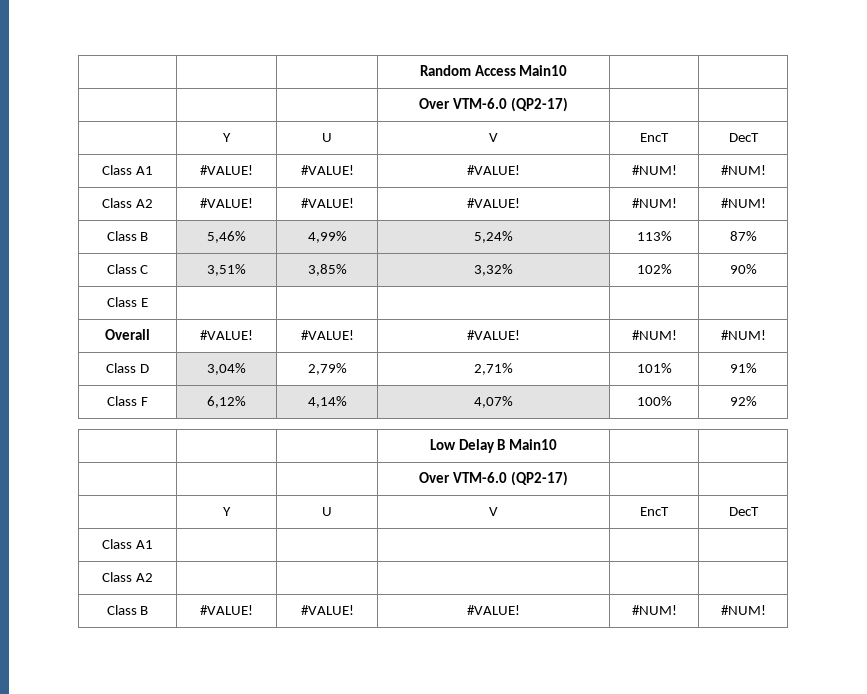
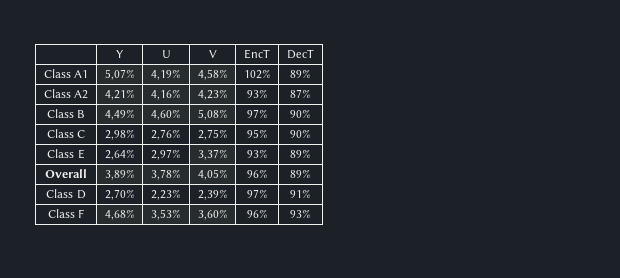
[419,65,568,76] [419,97,568,112] [223,133,231,142] [322,133,332,142] [489,133,499,142] [640,133,669,142] [728,133,759,142] [102,165,153,175] [200,165,253,175] [300,165,354,175] [467,165,520,175] [631,165,677,175] [720,165,766,175] [102,198,153,208] [200,198,253,208] [300,198,354,208] [467,198,520,208] [631,198,677,208] [720,198,766,208] [106,231,149,241] [207,231,246,243] [307,231,347,243] [474,231,513,243] [636,231,672,241] [729,231,757,241] [106,264,149,274] [207,264,246,276] [307,264,347,276] [474,264,513,276] [636,264,672,274] [729,264,757,274] [107,297,148,307] [105,329,150,340] [200,330,253,340] [300,330,354,340] [467,330,520,340] [631,330,677,340] [720,330,766,340] [106,363,149,373] [207,363,246,375] [307,363,347,375] [474,363,513,375] [636,363,672,373] [729,363,757,373] [107,396,148,406] [207,396,246,408] [307,396,347,408] [474,396,513,408] [636,396,672,406] [729,396,757,406] [429,439,558,453] [419,471,568,486] [223,507,231,516] [322,507,332,516] [489,507,499,516] [640,507,669,516] [728,507,759,516] [102,539,153,549] [102,572,153,582] [106,605,149,615] [200,605,253,615] [300,605,354,615] [467,605,520,615] [631,605,677,615] [720,605,766,615] | | | Random Access Main10 | | // | | | Over VTM-6.0 (QP2-17) | | // | Y | U | V | EncT | DecT // Class A1 | #VALUE! | #VALUE! | #VALUE! | #NUM! | #NUM! // Class A2 | #VALUE! | #VALUE! | #VALUE! | #NUM! | #NUM! // Class B | 5,46% | 4,99% | 5,24% | 113% | 87% // Class C | 3,51% | 3,85% | 3,32% | 102% | 90% // Class E | | | | | // Overall | #VALUE! | #VALUE! | #VALUE! | #NUM! | #NUM! // Class D | 3,04% | 2,79% | 2,71% | 101% | 91% // Class F | 6,12% | 4,14% | 4,07% | 100% | 92% // | | | Low Delay B Main10 | | // | | | Over VTM-6.0 (QP2-17) | | // | Y | U | V | EncT | DecT // Class A1 | | | | | // Class A2 | | | | | // Class B | #VALUE! | #VALUE! | #VALUE! | #NUM! | #NUM! -> [116,50,125,58] [161,50,171,58] [208,50,217,58] [244,49,270,59] [287,49,314,59] [43,69,89,78] [104,69,135,80] [151,69,181,80] [197,69,228,80] [243,69,271,79] [290,69,311,78] [43,89,89,99] [104,89,135,100] [151,89,181,100] [197,89,228,100] [246,89,268,98] [290,89,311,98] [46,109,86,118] [104,109,135,120] [151,109,181,120] [197,109,228,120] [246,109,268,118] [290,109,311,118] [46,129,86,138] [104,129,135,140] [151,129,181,140] [197,129,228,140] [246,129,268,138] [290,129,311,138] [47,149,85,159] [104,149,135,160] [151,149,181,160] [197,149,228,160] [246,149,268,158] [290,149,311,158] [45,169,87,178] [104,169,135,180] [151,169,181,180] [197,169,228,180] [246,169,268,178] [290,169,311,178] [46,189,86,199] [104,189,135,200] [151,189,181,200] [197,189,228,200] [246,189,268,198] [290,189,311,198] [47,209,85,218] [104,209,135,220] [151,209,181,220] [197,209,228,220] [246,209,268,218] [290,209,311,218] | Y | U | V | EncT | DecT // Class A1 | 5,07% | 4,19% | 4,58% | 102% | 89% // Class A2 | 4,21% | 4,16% | 4,23% | 93% | 87% // Class B | 4,49% | 4,60% | 5,08% | 97% | 90% // Class C | 2,98% | 2,76% | 2,75% | 95% | 90% // Class E | 2,64% | 2,97% | 3,37% | 93% | 89% // Overall | 3,89% | 3,78% | 4,05% | 96% | 89% // Class D | 2,70% | 2,23% | 2,39% | 97% | 91% // Class F | 4,68% | 3,53% | 3,60% | 96% | 93%

